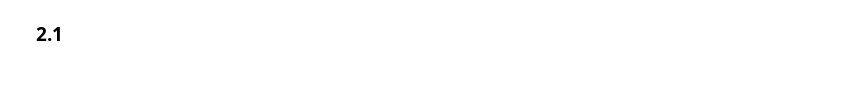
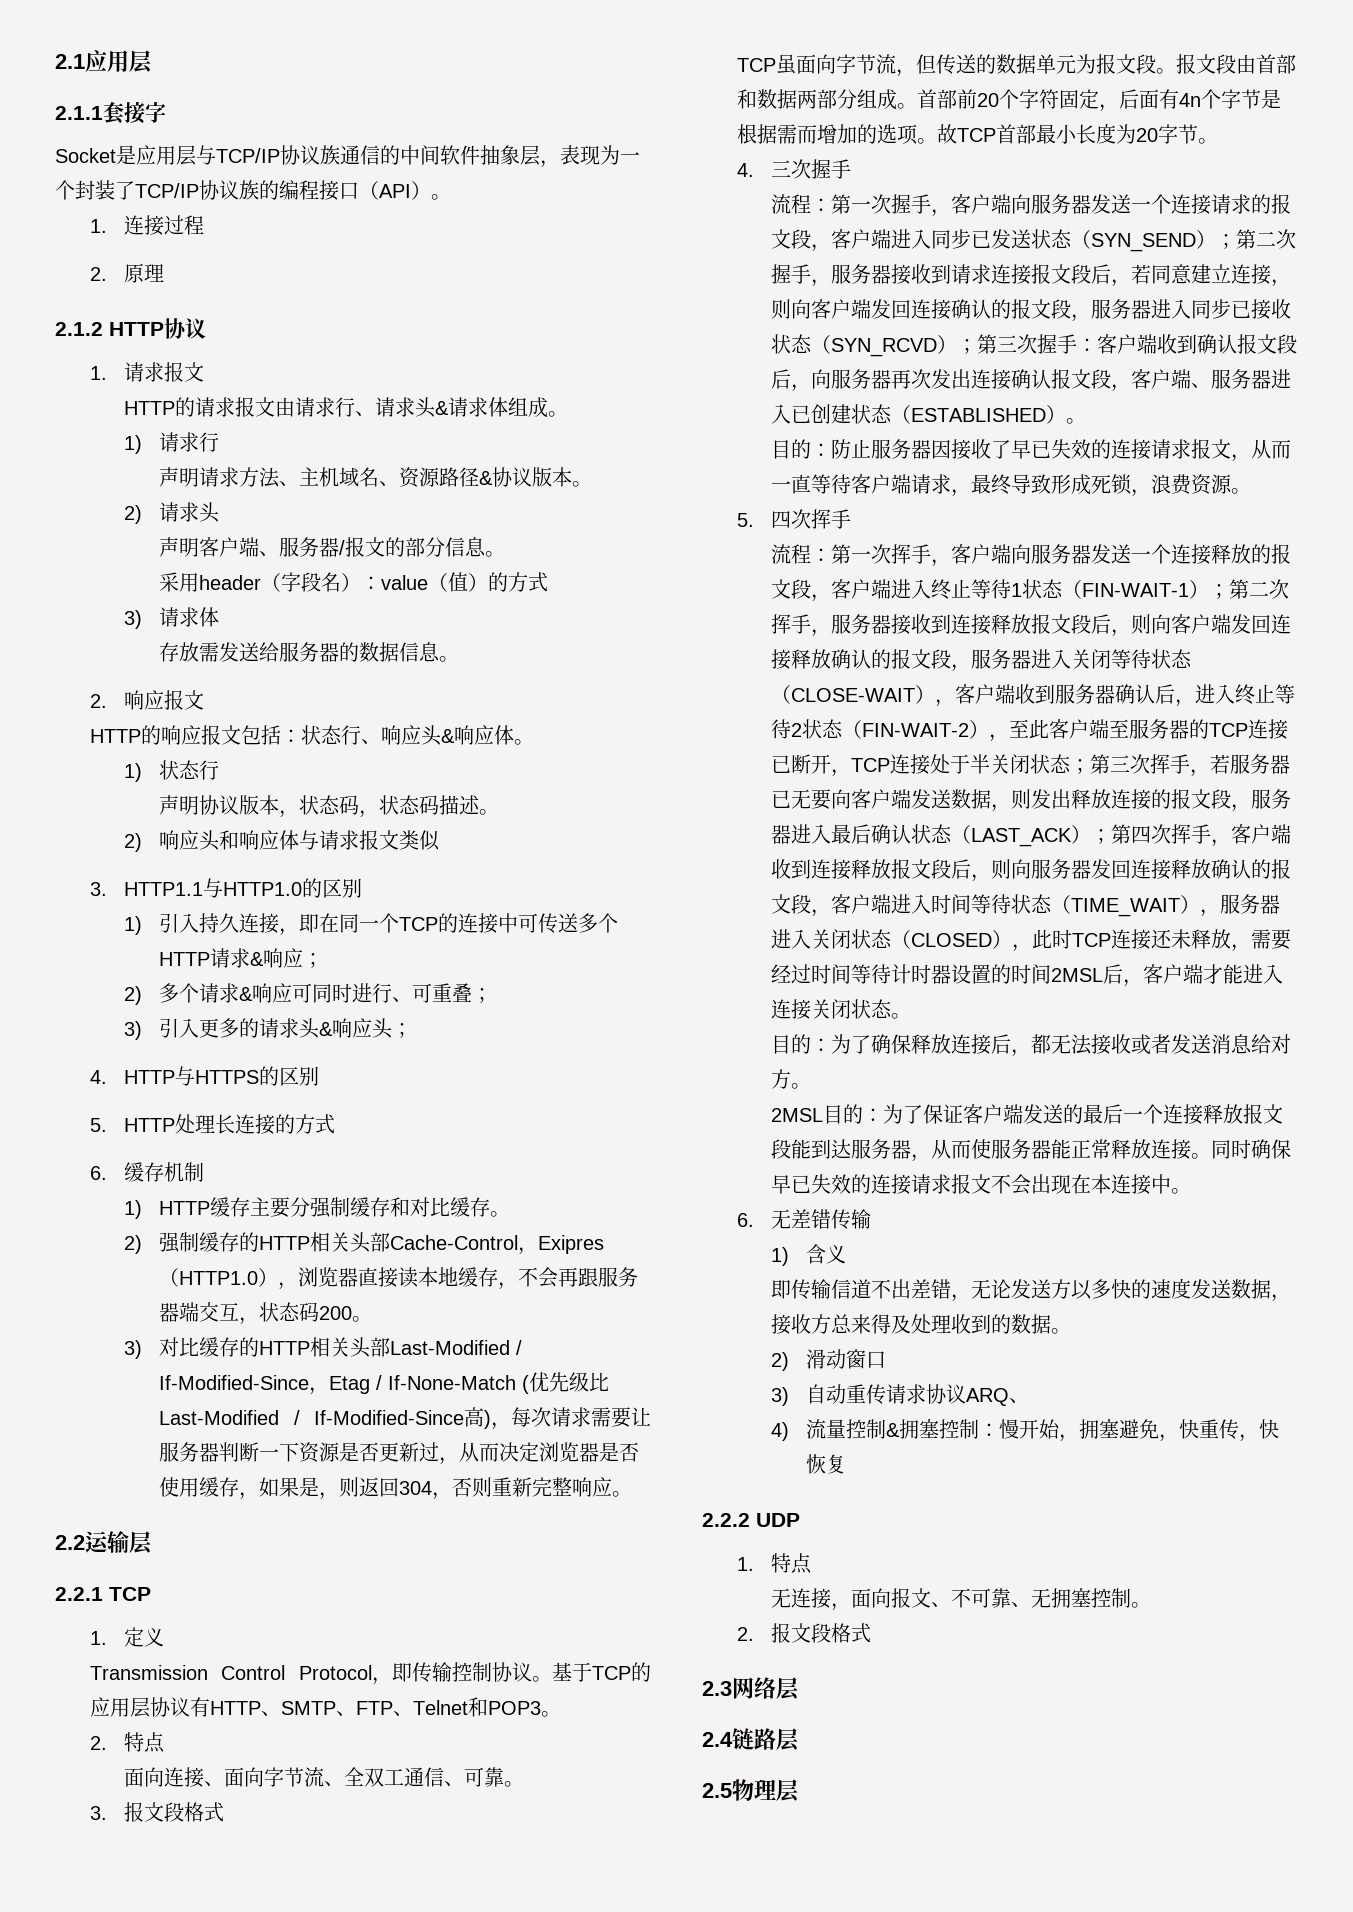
(63, 34) none -> [85,50,152,73] [55,101,166,124] [55,145,640,168] [55,180,451,201] [89,215,205,236] [89,263,165,283] [55,318,206,339] [89,362,205,382] [124,397,569,418] [124,432,220,454] [159,467,593,488] [124,502,221,524] [159,537,506,557] [159,572,549,592] [124,607,220,629] [159,642,460,662] [89,690,205,710] [89,725,534,746] [124,760,220,782] [159,795,500,818] [124,830,441,852] [89,878,363,898] [124,913,619,936] [159,948,324,968] [124,983,493,1005] [124,1018,413,1040] [89,1066,320,1086] [89,1114,336,1135] [89,1162,205,1182] [124,1197,511,1219] [124,1232,605,1255] [159,1267,639,1290] [159,1302,373,1325] [124,1337,523,1359] [159,1372,610,1395] [159,1407,651,1430] [159,1442,640,1465] [159,1477,633,1500] [55,1531,152,1554] [55,1587,151,1601] [89,1627,165,1647] [89,1662,651,1685] [89,1697,561,1718] [89,1732,166,1753] [124,1767,525,1788] [89,1802,225,1822] [736,54,1296,77] [736,89,1281,112] [736,123,1218,145] [736,159,852,179] [771,194,1292,217] [771,229,1297,252] [771,264,1292,287] [771,299,1292,322] [771,334,1298,357] [771,369,1292,392] [771,404,1087,424] [771,439,1292,462] [771,474,1252,497] [736,509,852,529] [771,544,1292,567] [771,579,1290,602] [771,614,1292,637] [771,649,1193,672] [771,684,1296,707] [771,719,1289,742] [771,754,1291,777] [771,789,1292,812] [771,824,1292,847] [771,859,1292,882] [771,894,1281,917] [771,929,1292,952] [771,964,1284,987] [771,999,912,1020] [771,1034,1292,1057] [771,1069,812,1089] [771,1104,1284,1125] [771,1139,1292,1162] [771,1174,1192,1195] [736,1209,872,1229] [771,1244,847,1266] [771,1278,1292,1302] [771,1314,1072,1335] [771,1349,887,1371] [771,1384,1030,1406] [771,1419,1280,1442] [806,1454,847,1474] [702,1513,800,1527] [736,1553,813,1574] [771,1588,1152,1611] [736,1623,872,1643] [702,1677,799,1700] [702,1728,799,1751] [702,1779,799,1802] 应用层 // 2.1.1套接字 // Socket是应用层与TCP/IP协议族通信的中间软件抽象层，表现为一个封装了TCP/IP协议族的编程接口（API）。 // 1.连接过程 // 2.原理 // 2.1.2 HTTP协议 // 1.请求报文 // HTTP的请求报文由请求行、请求头&请求体组成。 // 1)请求行 // 声明请求方法、主机域名、资源路径&协议版本。 // 2)请求头 // 声明客户端、服务器/报文的部分信息。 // 采用header（字段名）：value（值）的方式 // 3)请求体 // 存放需发送给服务器的数据信息。 // 2.响应报文 // HTTP的响应报文包括：状态行、响应头&响应体。 // 1)状态行 // 声明协议版本，状态码，状态码描述。 // 2)响应头和响应体与请求报文类似 // 3. HTTP1.1与HTTP1.0的区别 // 1)引入持久连接，即在同一个TCP的连接中可传送多个HTTP请求&响应； // 2)多个请求&响应可同时进行、可重叠； // 3)引入更多的请求头&响应头； // 4. HTTP与HTTPS的区别 // 5. HTTP处理长连接的方式 // 6.缓存机制 // 1) HTTP缓存主要分强制缓存和对比缓存。 // 2)强制缓存的HTTP相关头部Cache-Control，Exipres（HTTP1.0），浏览器直接读本地缓存，不会再跟服务器端交互，状态码200。 // 3)对比缓存的HTTP相关头部Last-Modified / If-Modified-Since，Etag / If-None-Match (优先级比Last-Modified / If-Modified-Since高)，每次请求需要让服务器判断一下资源是否更新过，从而决定浏览器是否使用缓存，如果是，则返回304，否则重新完整响应。 // 2.2运输层 // 2.2.1 TCP // 1.定义 // Transmission Control Protocol，即传输控制协议。基于TCP的应用层协议有HTTP、SMTP、FTP、Telnet和POP3。 // 2.特点 // 面向连接、面向字节流、全双工通信、可靠。 // 3.报文段格式 // TCP虽面向字节流，但传送的数据单元为报文段。报文段由首部和数据两部分组成。首部前20个字符固定，后面有4n个字节是根据需而增加的选项。故TCP首部最小长度为20字节。 // 4.三次握手 // 流程：第一次握手，客户端向服务器发送一个连接请求的报文段，客户端进入同步已发送状态（SYN_SEND）；第二次握手，服务器接收到请求连接报文段后，若同意建立连接，则向客户端发回连接确认的报文段，服务器进入同步已接收状态（SYN_RCVD）；第三次握手：客户端收到确认报文段后，向服务器再次发出连接确认报文段，客户端、服务器进入已创建状态（ESTABLISHED）。 // 目的：防止服务器因接收了早已失效的连接请求报文，从而一直等待客户端请求，最终导致形成死锁，浪费资源。 // 5.四次挥手 // 流程：第一次挥手，客户端向服务器发送一个连接释放的报文段，客户端进入终止等待1状态（FIN-WAIT-1）；第二次挥手，服务器接收到连接释放报文段后，则向客户端发回连接释放确认的报文段，服务器进入关闭等待状态（CLOSE-WAIT），客户端收到服务器确认后，进入终止等待2状态（FIN-WAIT-2），至此客户端至服务器的TCP连接已断开，TCP连接处于半关闭状态；第三次挥手，若服务器已无要向客户端发送数据，则发出释放连接的报文段，服务器进入最后确认状态（LAST_ACK）；第四次挥手，客户端收到连接释放报文段后，则向服务器发回连接释放确认的报文段，客户端进入时间等待状态（TIME_WAIT），服务器进入关闭状态（CLOSED），此时TCP连接还未释放，需要经过时间等待计时器设置的时间2MSL后，客户端才能进入连接关闭状态。 // 目的：为了确保释放连接后，都无法接收或者发送消息给对方。 // 2MSL目的：为了保证客户端发送的最后一个连接释放报文段能到达服务器，从而使服务器能正常释放连接。同时确保早已失效的连接请求报文不会出现在本连接中。 // 6.无差错传输 // 1)含义 // 即传输信道不出差错，无论发送方以多快的速度发送数据，接收方总来得及处理收到的数据。 // 2)滑动窗口 // 3)自动重传请求协议ARQ、 // 4)流量控制&拥塞控制：慢开始，拥塞避免，快重传，快恢复 // 2.2.2 UDP // 1.特点 // 无连接，面向报文、不可靠、无拥塞控制。 // 2.报文段格式 // 2.3网络层 // 2.4链路层 // 2.5物理层

